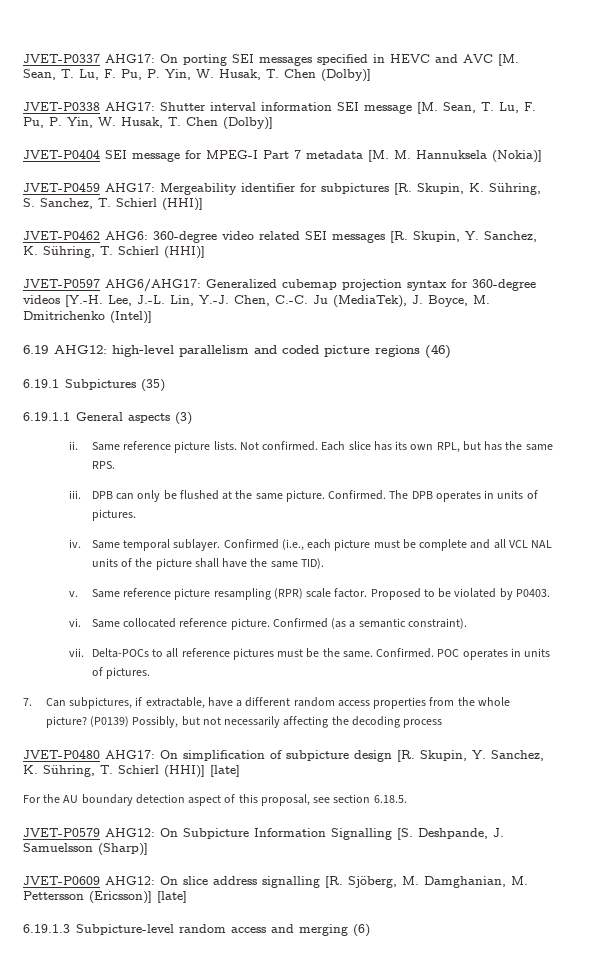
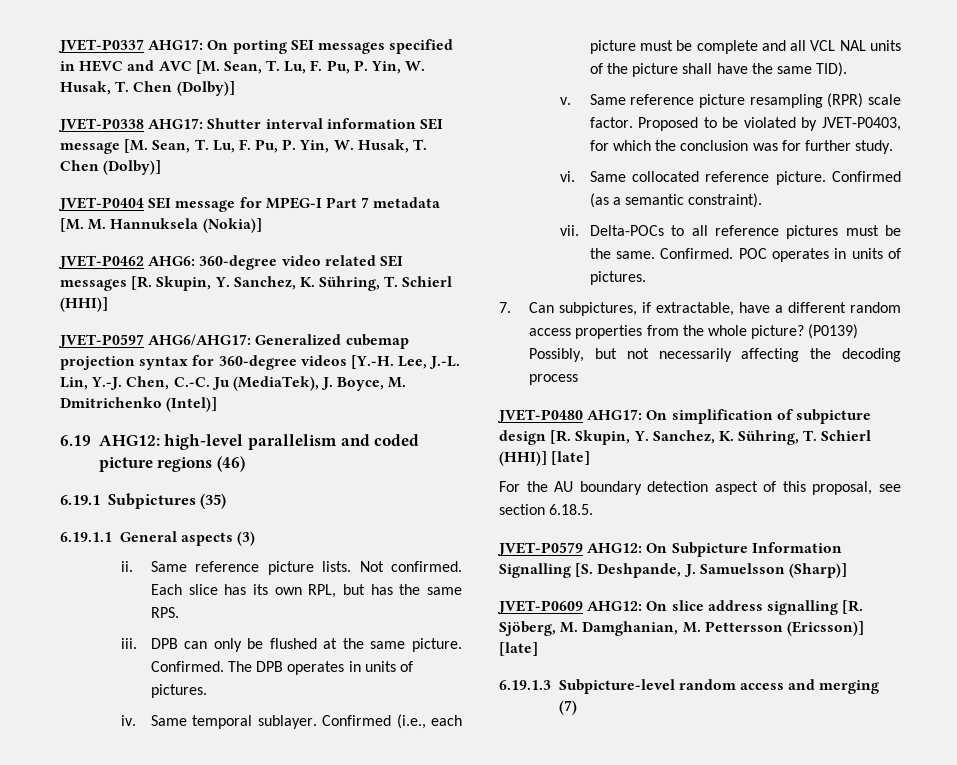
[23,183,541,195] [23,198,203,211] // JVET-P0459 AHG17: Mergeability identifier for subpictures [R. Skupin, K. Sühring, S. Sanchez, T. Schierl (HHI)] -> (262, 225) none
[515,589,550,597] P0403. -> [822,117,901,131] [589,140,894,154] JVET-P0403, for which the conclusion was for further study.
[353,924,370,937] (6) -> [558,700,577,715] (7)

